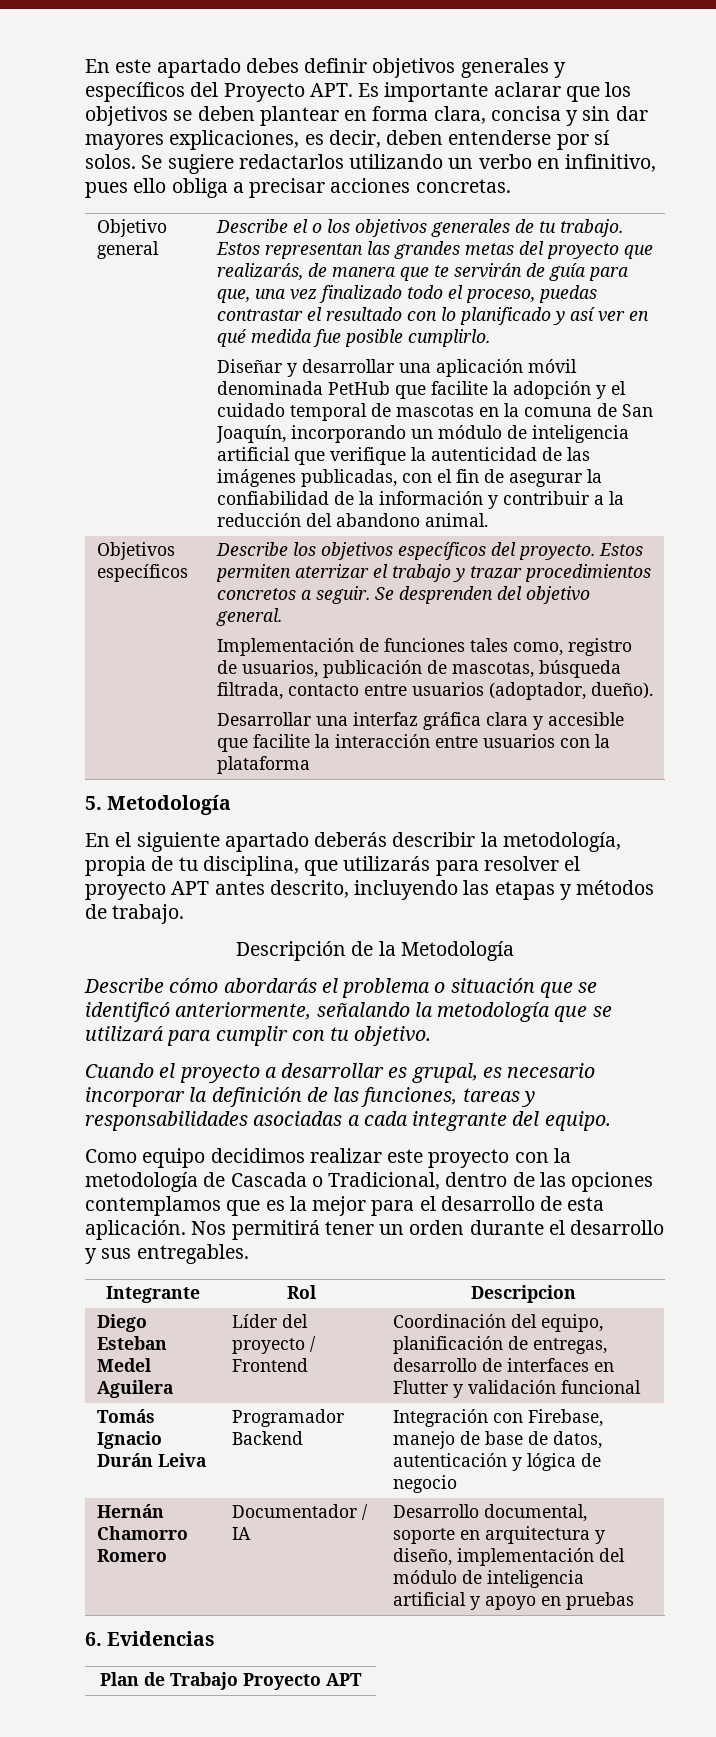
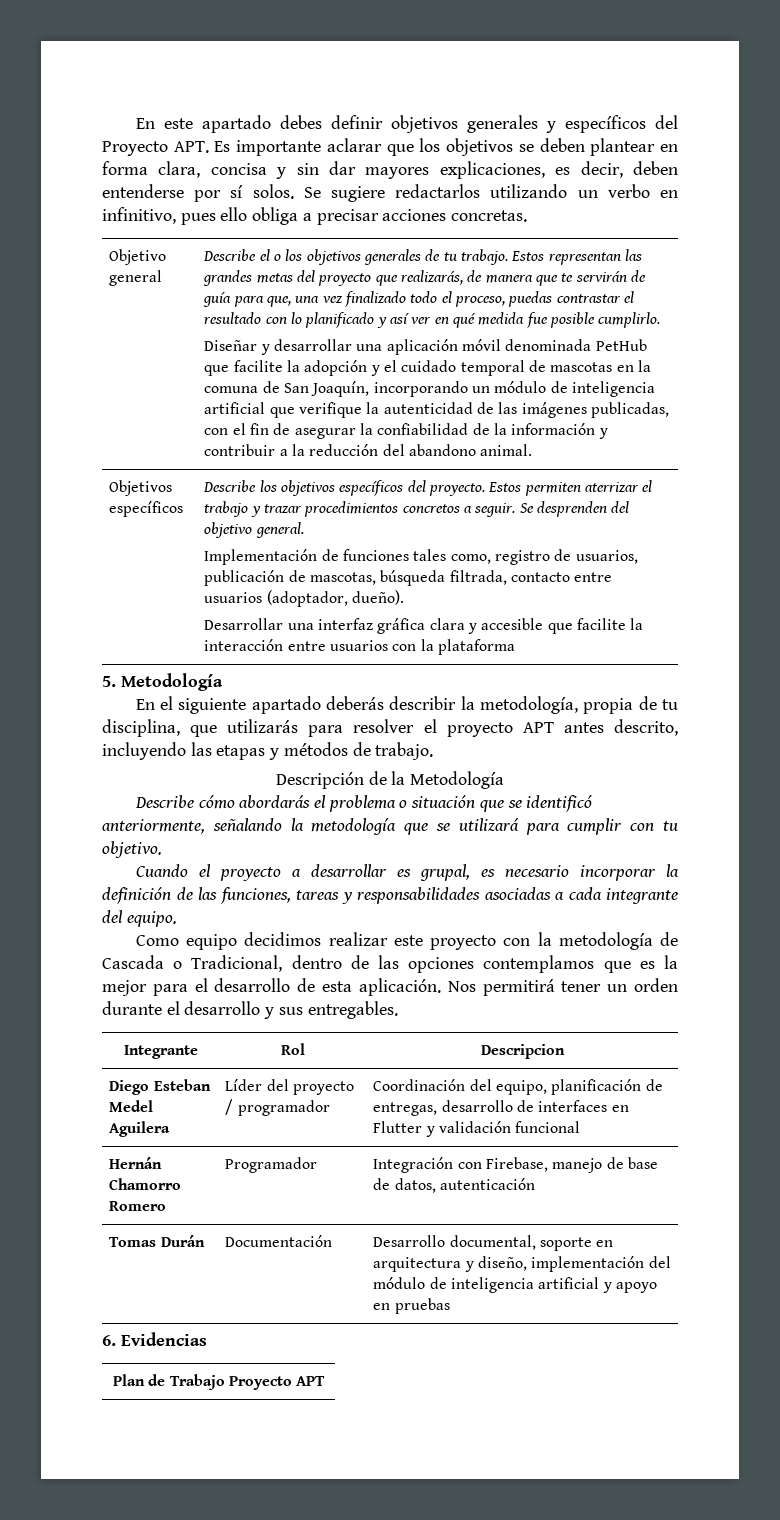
[231,1358,308,1372] Frontend -> [237,1100,330,1116] programador
[96,1409,155,1423] [96,1431,162,1449] [96,1453,206,1467] Tomás Ignacio Durán Leiva -> [109,1157,163,1169] [109,1178,182,1190] [109,1201,167,1211] Hernán Chamorro Romero
[231,1431,303,1445] Backend -> (318, 1165) none
[511,1453,601,1471] [392,1475,457,1493] [96,1504,164,1518] [96,1526,188,1540] [96,1549,167,1562] [231,1504,368,1520] [231,1527,251,1540] y lógica de negocio // Hernán Chamorro Romero | Documentador / IA -> [109,1235,205,1247] [225,1235,333,1247] // Tomas Durán | Documentación

